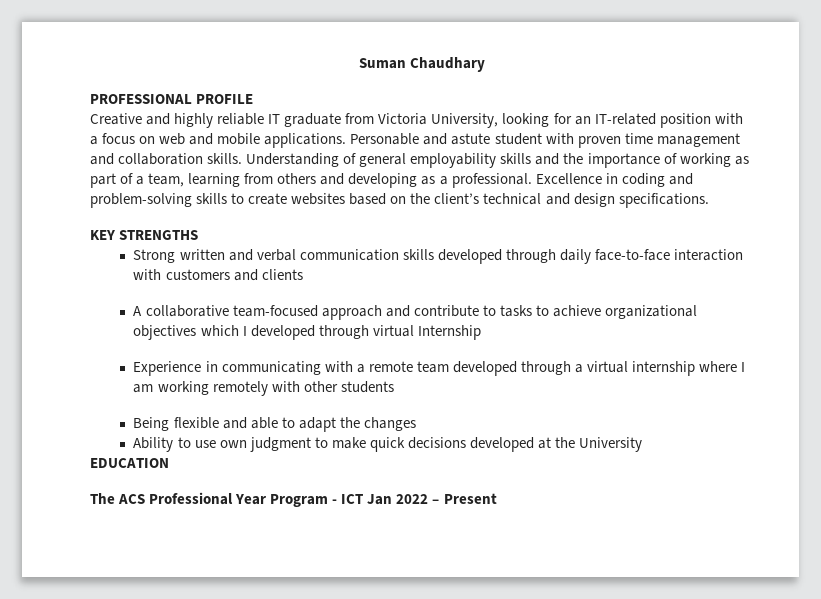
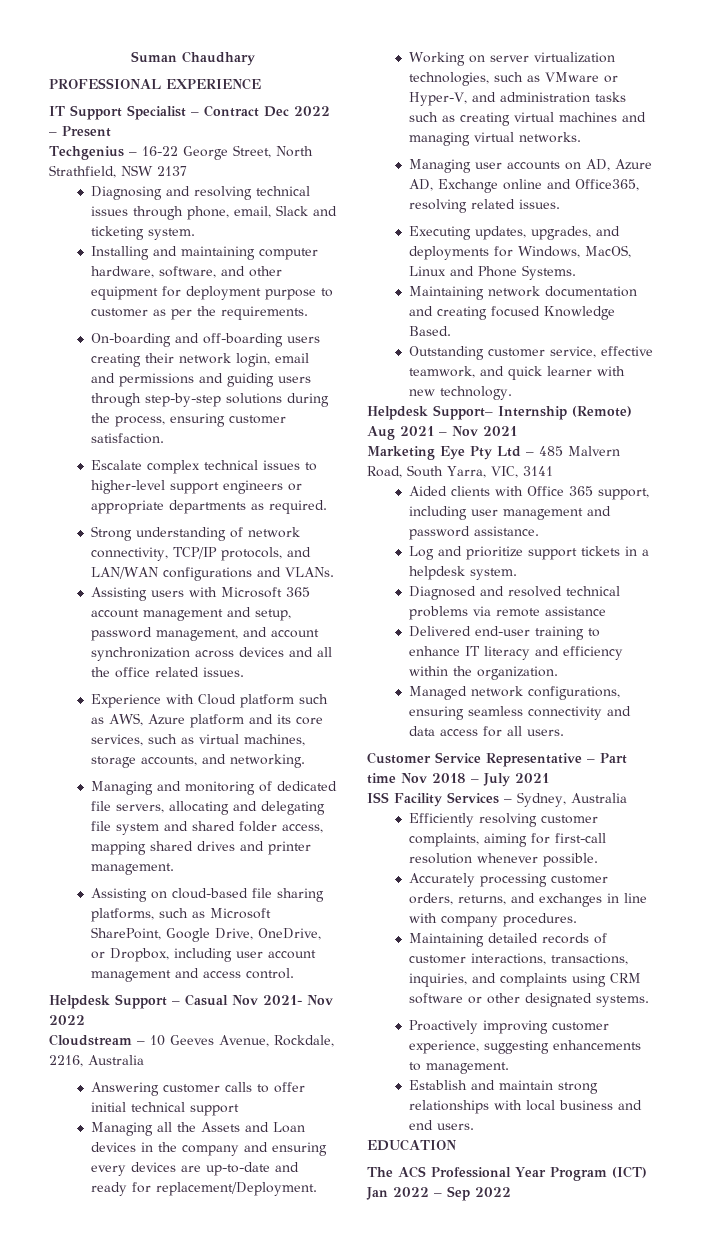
[196,94,254,104] [90,113,743,128] [90,133,740,148] [90,153,749,168] [90,173,693,188] [90,193,709,208] [90,230,199,240] [133,249,743,264] [133,269,303,281] [133,305,697,320] [133,325,481,340] [133,361,746,376] [133,381,394,396] [133,417,416,432] [133,437,643,452] PROFILE // Creative and highly reliable IT graduate from Victoria University, looking for an IT-related position with a focus on web and mobile applications. Personable and astute student with proven time management and collaboration skills. Understanding of general employability skills and the importance of working as part of a team, learning from others and developing as a professional. Excellence in coding and problem-solving skills to create websites based on the client’s technical and design specifications. // KEY STRENGTHS // Strong written and verbal communication skills developed through daily face-to-face interaction with customers and clients // A collaborative team-focused approach and contribute to tasks to achieve organizational objectives which I developed through virtual Internship // Experience in communicating with a remote team developed through a virtual internship where I am working remotely with other students // Being flexible and able to adapt the changes // Ability to use own judgment to make quick decisions developed at the University -> [166,78,261,90] [49,105,330,120] [49,126,111,137] [49,145,313,160] [49,165,187,178] [91,186,311,200] [91,205,338,220] [91,226,196,240] [91,246,319,260] [91,266,283,278] [91,286,334,300] [91,306,309,320] [91,333,321,347] [91,353,310,367] [91,373,312,387] [91,393,330,407] [91,413,287,427] [91,433,165,444] [91,460,318,474] [91,480,303,494] [91,500,328,514] [91,526,301,541] [91,547,312,561] [91,567,335,581] [91,587,311,601] [91,607,292,621] [91,627,320,641] [91,647,333,661] [91,667,245,678] [91,694,329,708] [91,713,324,728] [91,734,306,746] [91,754,306,768] [91,781,338,795] [91,801,326,815] [91,821,324,835] [91,841,312,855] [91,863,175,875] [91,888,325,902] [91,908,272,922] [91,927,322,942] [91,948,317,962] [91,968,295,982] [49,994,333,1009] [49,1015,85,1025] [49,1034,334,1047] [49,1055,144,1067] [91,1082,306,1096] [91,1102,240,1116] [91,1122,306,1136] [91,1142,328,1156] [91,1162,300,1176] [91,1182,318,1196] [409,52,616,66] [409,72,619,86] [409,92,627,106] [409,112,647,126] [409,132,582,146] [409,159,653,173] [409,179,640,193] [409,199,561,213] [409,226,621,240] [409,245,632,260] [409,265,577,280] [409,286,638,300] [409,306,616,320] [409,326,452,336] [409,346,654,360] [409,366,626,380] [409,386,513,400] [367,405,632,420] [367,426,517,440] [367,446,620,460] [367,465,553,478] [409,486,650,500] [409,506,612,520] [409,526,540,540] [409,546,650,560] [409,566,518,580] [409,586,621,600] [409,606,607,620] [409,626,601,640] [409,646,624,660] [409,666,559,680] [409,686,621,700] [409,706,632,720] [409,726,565,737] [367,752,627,767] [367,773,549,787] [367,792,627,807] [409,813,599,827] [409,833,607,847] [409,853,599,867] [409,873,609,887] [409,893,648,907] [409,913,578,927] [409,933,608,947] [409,953,629,965] [409,973,642,987] [409,993,650,1007] [409,1020,610,1034] [409,1040,642,1054] [409,1062,510,1074] [409,1080,599,1094] [409,1100,643,1114] [409,1120,475,1130] EXPERIENCE // IT Support Specialist – Contract Dec 2022 – Present // Techgenius – 16-22 George Street, North Strathfield, NSW 2137 // Diagnosing and resolving technical issues through phone, email, Slack and ticketing system. // Installing and maintaining computer hardware, software, and other equipment for deployment purpose to customer as per the requirements. // On-boarding and off-boarding users creating their network login, email and permissions and guiding users through step-by-step solutions during the process, ensuring customer satisfaction. // Escalate complex technical issues to higher-level support engineers or appropriate departments as required. // Strong understanding of network connectivity, TCP/IP protocols, and LAN/WAN configurations and VLANs. // Assisting users with Microsoft 365 account management and setup, password management, and account synchronization across devices and all the office related issues. // Experience with Cloud platform such as AWS, Azure platform and its core services, such as virtual machines, storage accounts, and networking. // Managing and monitoring of dedicated file servers, allocating and delegating file system and shared folder access, mapping shared drives and printer management. // Assisting on cloud-based file sharing platforms, such as Microsoft SharePoint, Google Drive, OneDrive, or Dropbox, including user account management and access control. // Helpdesk Support – Casual Nov 2021- Nov 2022 // Cloudstream – 10 Geeves Avenue, Rockdale, 2216, Australia // Answering customer calls to offer initial technical support // Managing all the Assets and Loan devices in the company and ensuring every devices are up-to-date and ready for replacement/Deployment. // Working on server virtualization technologies, such as VMware or Hyper-V, and administration tasks such as creating virtual machines and managing virtual networks. // Managing user accounts on AD, Azure AD, Exchange online and Office365, resolving related issues. // Executing updates, upgrades, and deployments for Windows, MacOS, Linux and Phone Systems. // Maintaining network documentation and creating focused Knowledge Based. // Outstanding customer service, effective teamwork, and quick learner with new technology. // Helpdesk Support– Internship (Remote) Aug 2021 – Nov 2021 // Marketing Eye Pty Ltd – 485 Malvern Road, South Yarra, VIC, 3141 // Aided clients with Office 365 support, including user management and password assistance. // Log and prioritize support tickets in a helpdesk system. // Diagnosed and resolved technical problems via remote assistance // Delivered end-user training to enhance IT literacy and efficiency within the organization. // Managed network configurations, ensuring seamless connectivity and data access for all users. // Customer Service Representative – Part time Nov 2018 – July 2021 // ISS Facility Services – Sydney, Australia // Efficiently resolving customer complaints, aiming for first-call resolution whenever possible. // Accurately processing customer orders, returns, and exchanges in line with company procedures. // Maintaining detailed records of customer interactions, transactions, inquiries, and complaints using CRM software or other designated systems. // Proactively improving customer experience, suggesting enhancements to management. // Establish and maintain strong relationships with local business and end users.
[332,494,364,504] - ICT -> [611,1166,647,1178] (ICT)
[443,493,497,504] Present -> [447,1186,511,1201] Sep 2022

